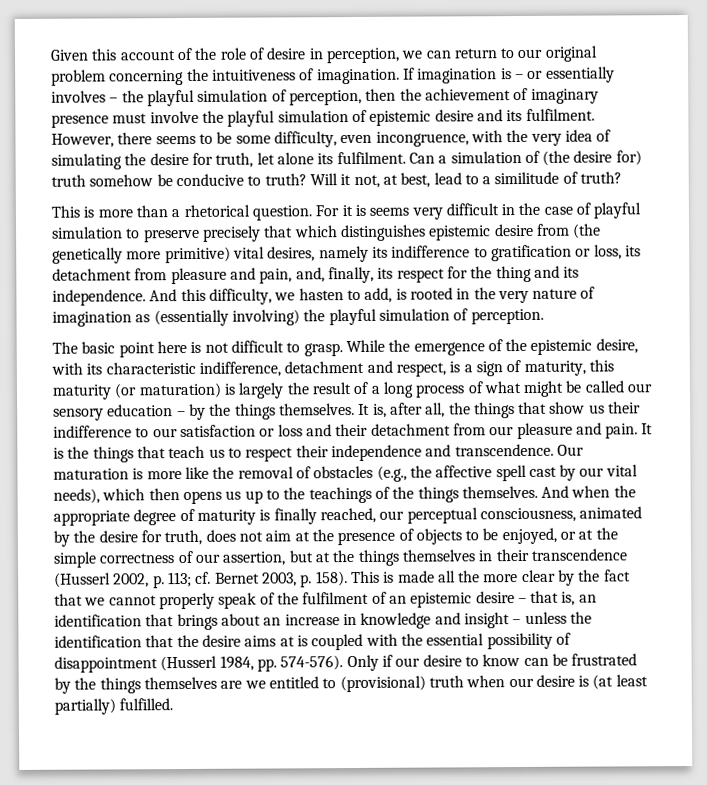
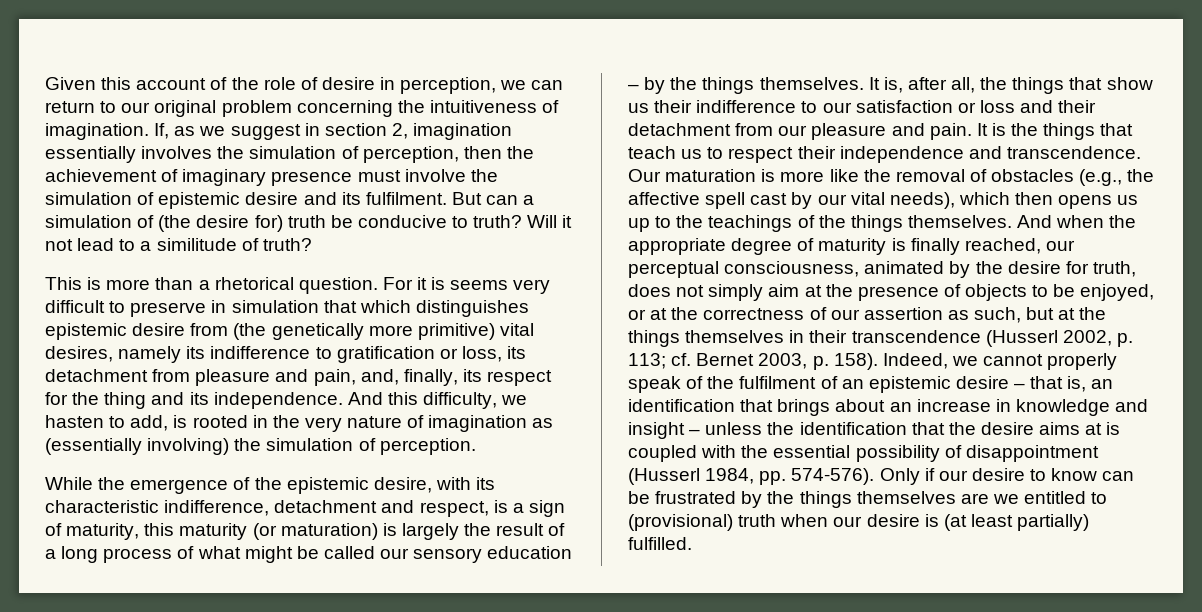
[402,66,615,84] [51,89,195,107] If imagination is – or essentially involves – the playful -> [154,123,513,140] [45,146,245,163] If, as we suggest in section 2, imagination essentially involves the
[227,110,276,127] playful -> (498, 175) none
[51,129,612,148] [51,151,435,170] However, there seems to be some difficulty, even incongruence, with the very idea of simulating the desire for truth, let alone its fulfilment. Can -> [451,192,519,205] But can
[89,174,154,187] somehow -> (326, 221) none
[353,172,431,188] not, at best, -> [45,239,73,251] not
[501,202,642,219] [52,225,261,243] in the case of playful simulation to preserve precisely -> [109,300,319,317] to preserve in simulation
[328,308,377,326] playful -> (262, 444) none
[52,340,343,358] The basic point here is not difficult to grasp. -> (476, 446) none
(263, 536) none -> [708,284,764,301] simply
[53,551,97,568] simple -> (699, 313) none
[222,551,287,566] assertion, -> [863,307,1022,323] assertion as such,
[350,569,631,586] [54,593,83,606] This is made all the more clear by the fact that -> [882,353,948,369] Indeed,

